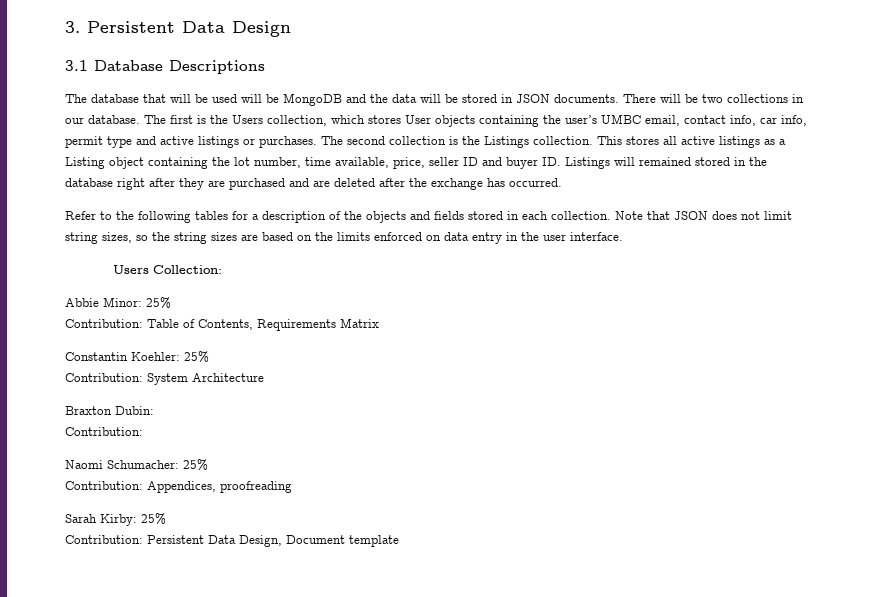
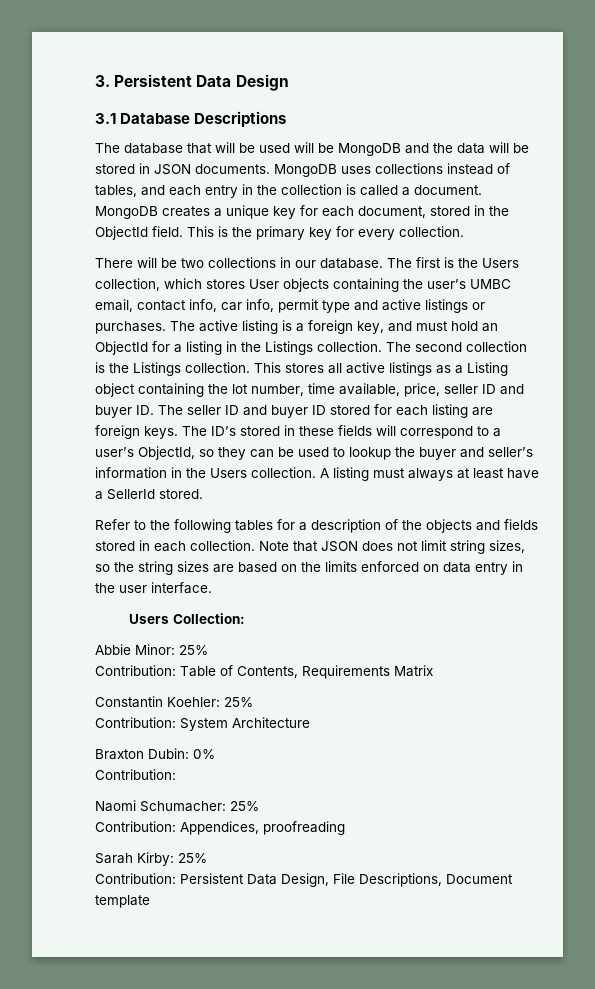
(619, 98) none -> [274,163,510,177] [95,184,482,198] [95,205,509,219] [95,226,464,240] MongoDB uses collections instead of tables, and each entry in the collection is called a document. MongoDB creates a unique key for each document, stored in the ObjectId field. This is the primary key for every collection. //
(343, 140) none -> [199,320,498,334] [95,341,411,355] active listing is a foreign key, and must hold an ObjectId for a listing in the Listings collection. The
[565,157,767,169] [65,178,562,190] Listings will remained stored in the database right after they are purchased and are deleted after the exchange has occurred. -> [158,404,493,418] [95,425,501,439] [95,446,533,460] [95,467,539,481] [95,489,203,500] The seller ID and buyer ID stored for each listing are foreign keys. The ID’s stored in these fields will correspond to a user’s ObjectId, so they can be used to lookup the buyer and seller’s information in the Users collection. A listing must always at least have a SellerId stored.
(154, 410) none -> [193,749,215,759] 0%
(282, 541) none -> [333,873,442,887] File Descriptions,

